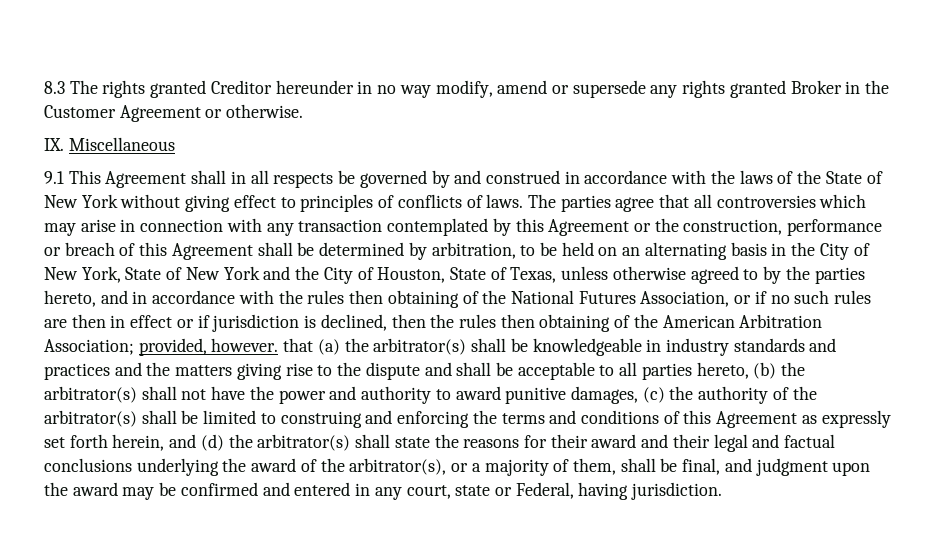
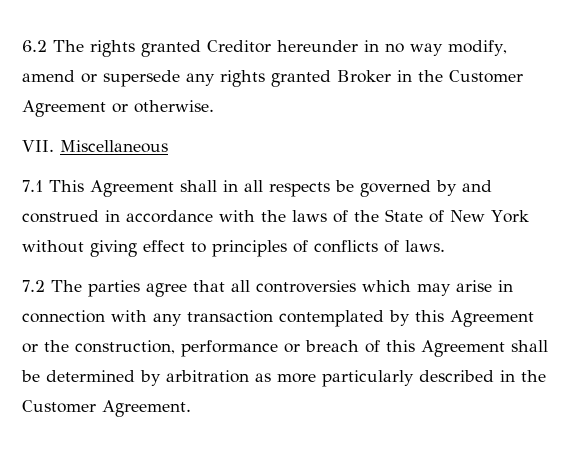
[44,81,65,94] 8.3 -> [22,40,47,52] 6.2
[44,138,64,151] IX. -> [22,140,54,152] VII.
[44,171,64,184] 9.1 -> [22,180,43,192] 7.1
(524, 201) none -> [22,280,45,292] // 7.2
[431,242,870,260] [44,266,865,284] [44,290,872,308] [44,314,823,332] [44,338,837,356] [44,362,806,380] [44,386,817,404] [44,410,891,428] [44,434,836,452] [44,458,871,476] [44,482,723,500] arbitration, to be held on an alternating basis in the City of New York, State of New York and the City of Houston, State of Texas, unless otherwise agreed to by the parties hereto, and in accordance with the rules then obtaining of the National Futures Association, or if no such rules are then in effect or if jurisdiction is declined, then the rules then obtaining of the American Arbitration Association; provided, however. that (a) the arbitrator(s) shall be knowledgeable in industry standards and practices and the matters giving rise to the dispute and shall be acceptable to all parties hereto, (b) the arbitrator(s) shall not have the power and authority to award punitive damages, (c) the authority of the arbitrator(s) shall be limited to construing and enforcing the terms and conditions of this Agreement as expressly set forth herein, and (d) the arbitrator(s) shall state the reasons for their award and their legal and factual conclusions underlying the award of the arbitrator(s), or a majority of them, shall be final, and judgment upon the award may be confirmed and entered in any court, state or Federal, having jurisdiction. -> [166,370,546,387] [22,400,191,417] arbitration as more particularly described in the Customer Agreement.

